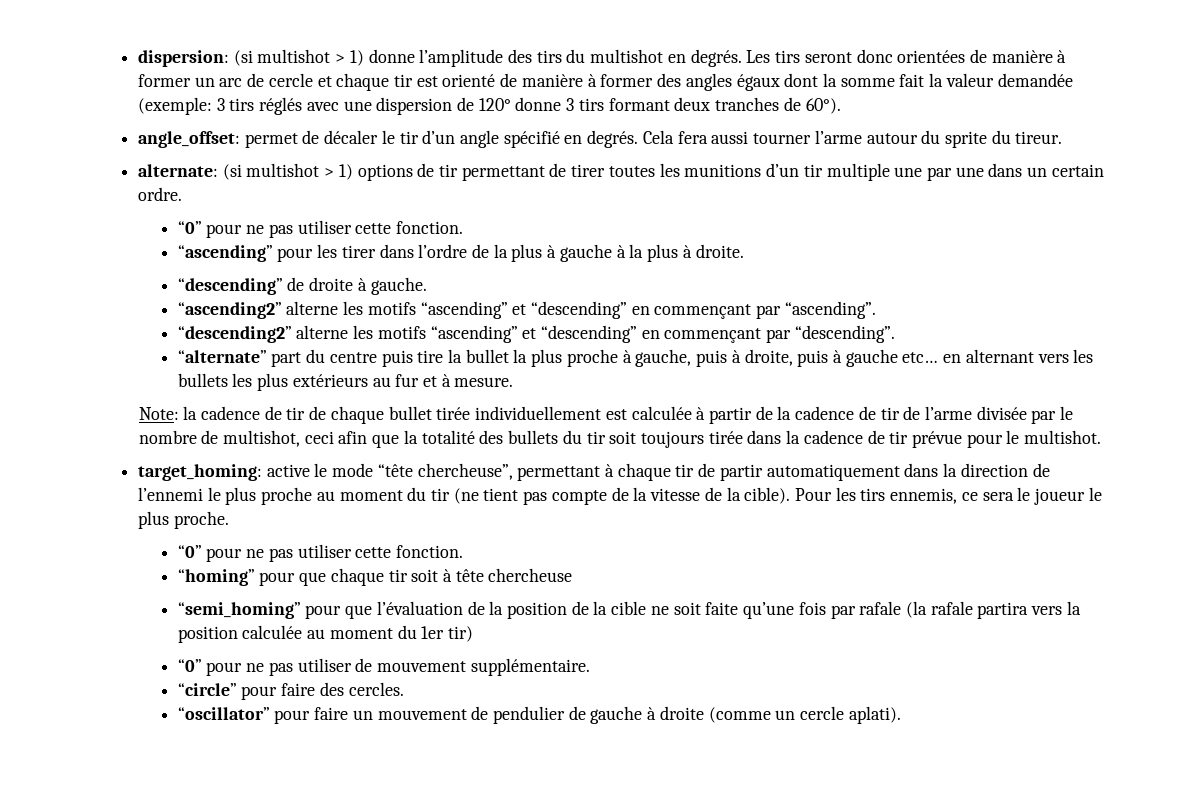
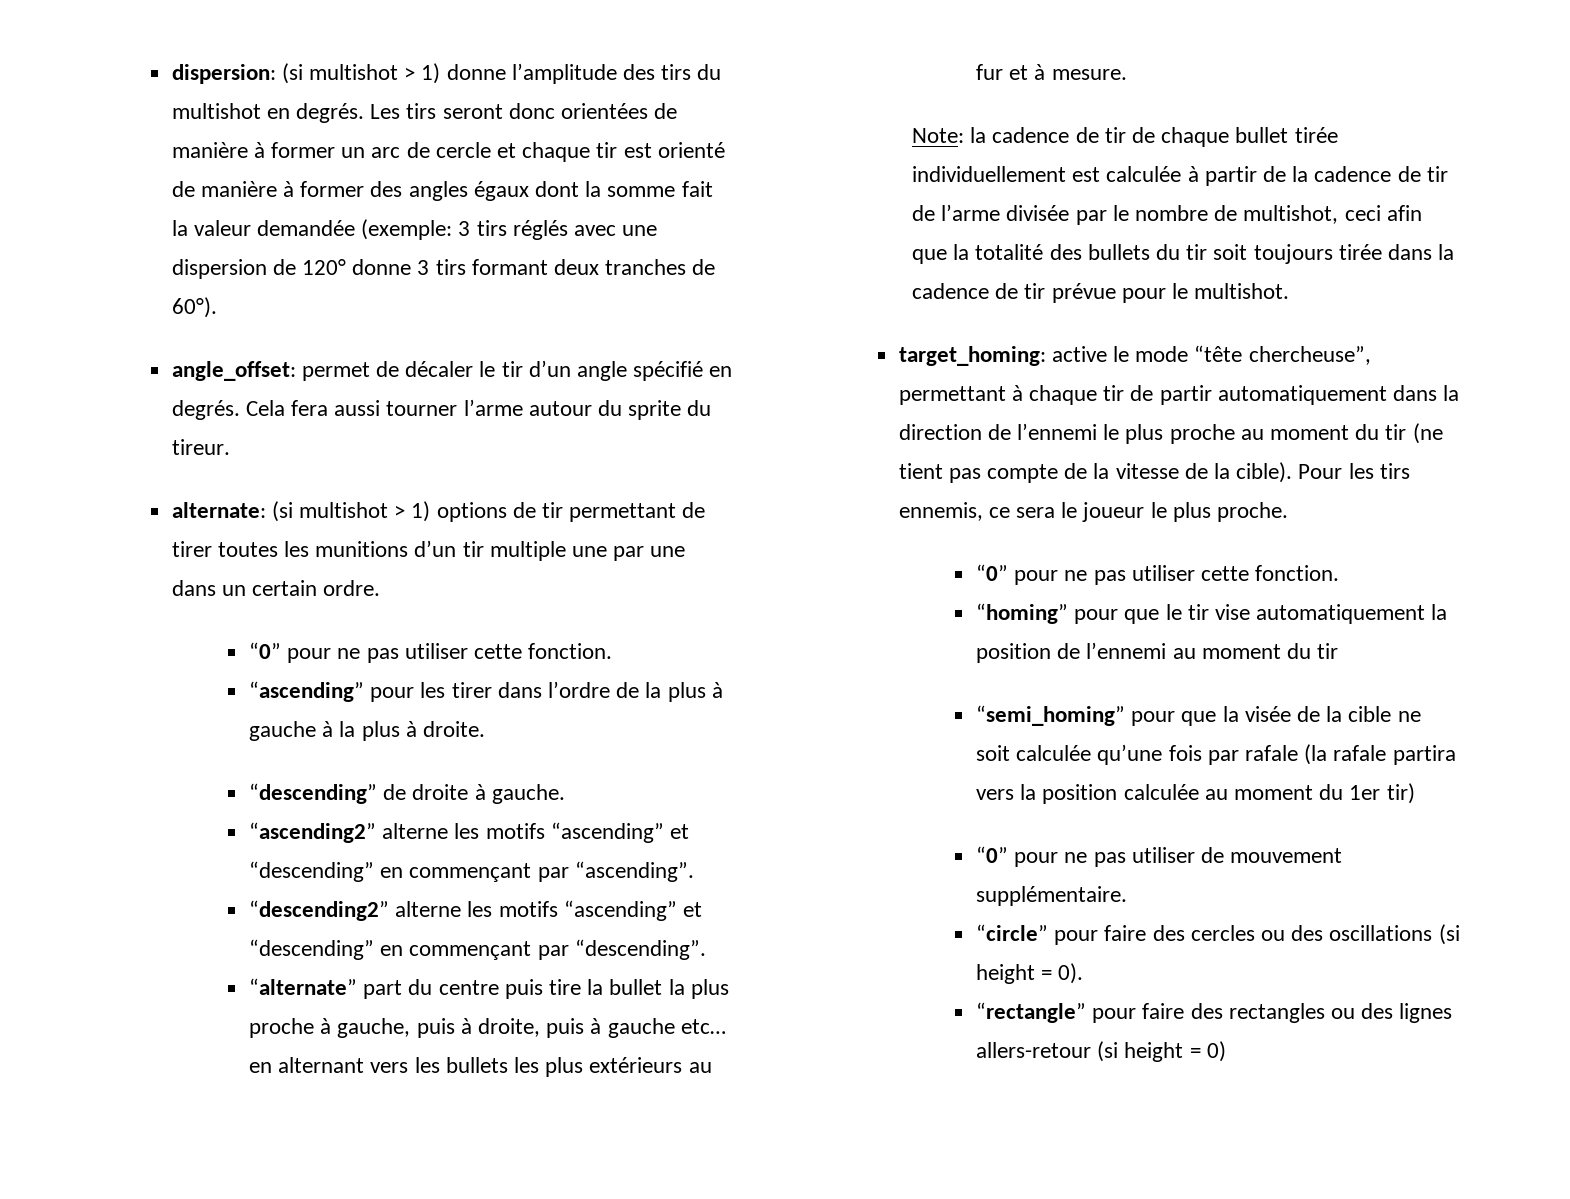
[330,568,573,586] chaque tir soit à tête chercheuse -> [1165,604,1448,624] [975,642,1339,663] le tir vise automatiquement la position de l’ennemi au moment du tir
[376,601,567,619] l’évaluation de la position -> [1222,706,1291,722] la visée
[705,602,739,615] faite -> [1016,745,1092,761] calculée
[348,682,404,696] [177,706,901,724] cercles. // “oscillator” pour faire un mouvement de pendulier de gauche à droite (comme un cercle aplati). -> [1190,924,1460,945] [975,963,1084,984] [975,1002,1453,1023] [975,1041,1226,1062] cercles ou des oscillations (si height = 0). // “rectangle” pour faire des rectangles ou des lignes allers-retour (si height = 0)

